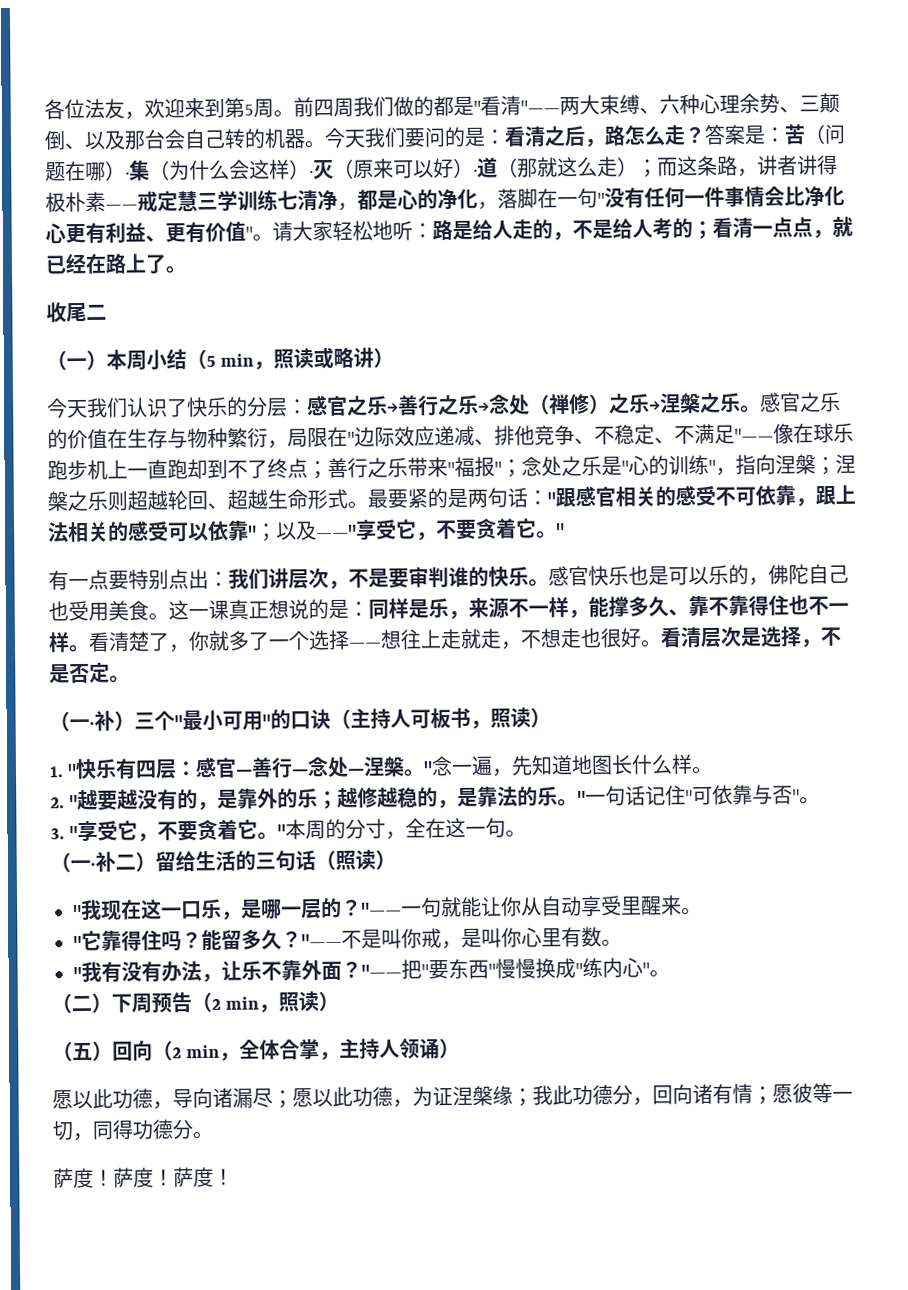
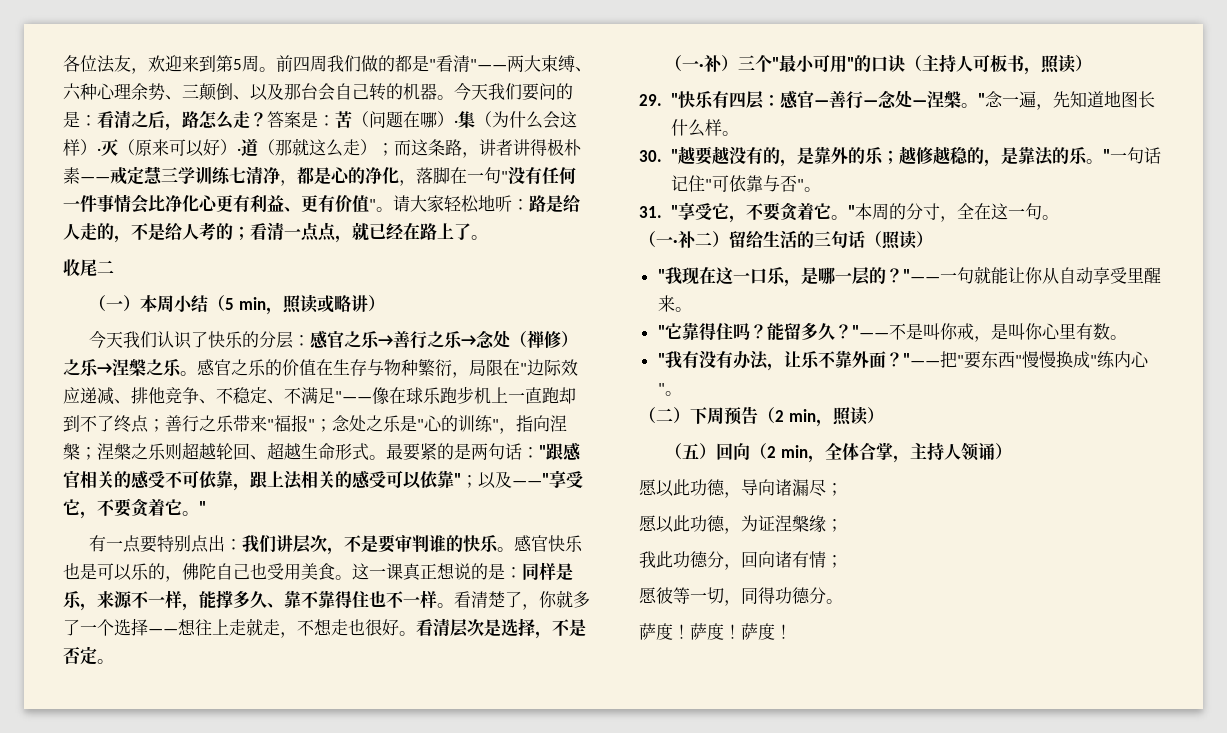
[49,766,64,778] 1. -> [639,94,662,106] 29.
[50,797,65,809] 2. -> [639,150,662,162] 30.
[50,828,65,840] 3. -> [639,206,662,218] 31.
(293, 1099) none -> (843, 489) //
(533, 1097) none -> (843, 525) //
(773, 1095) none -> (843, 561) //

